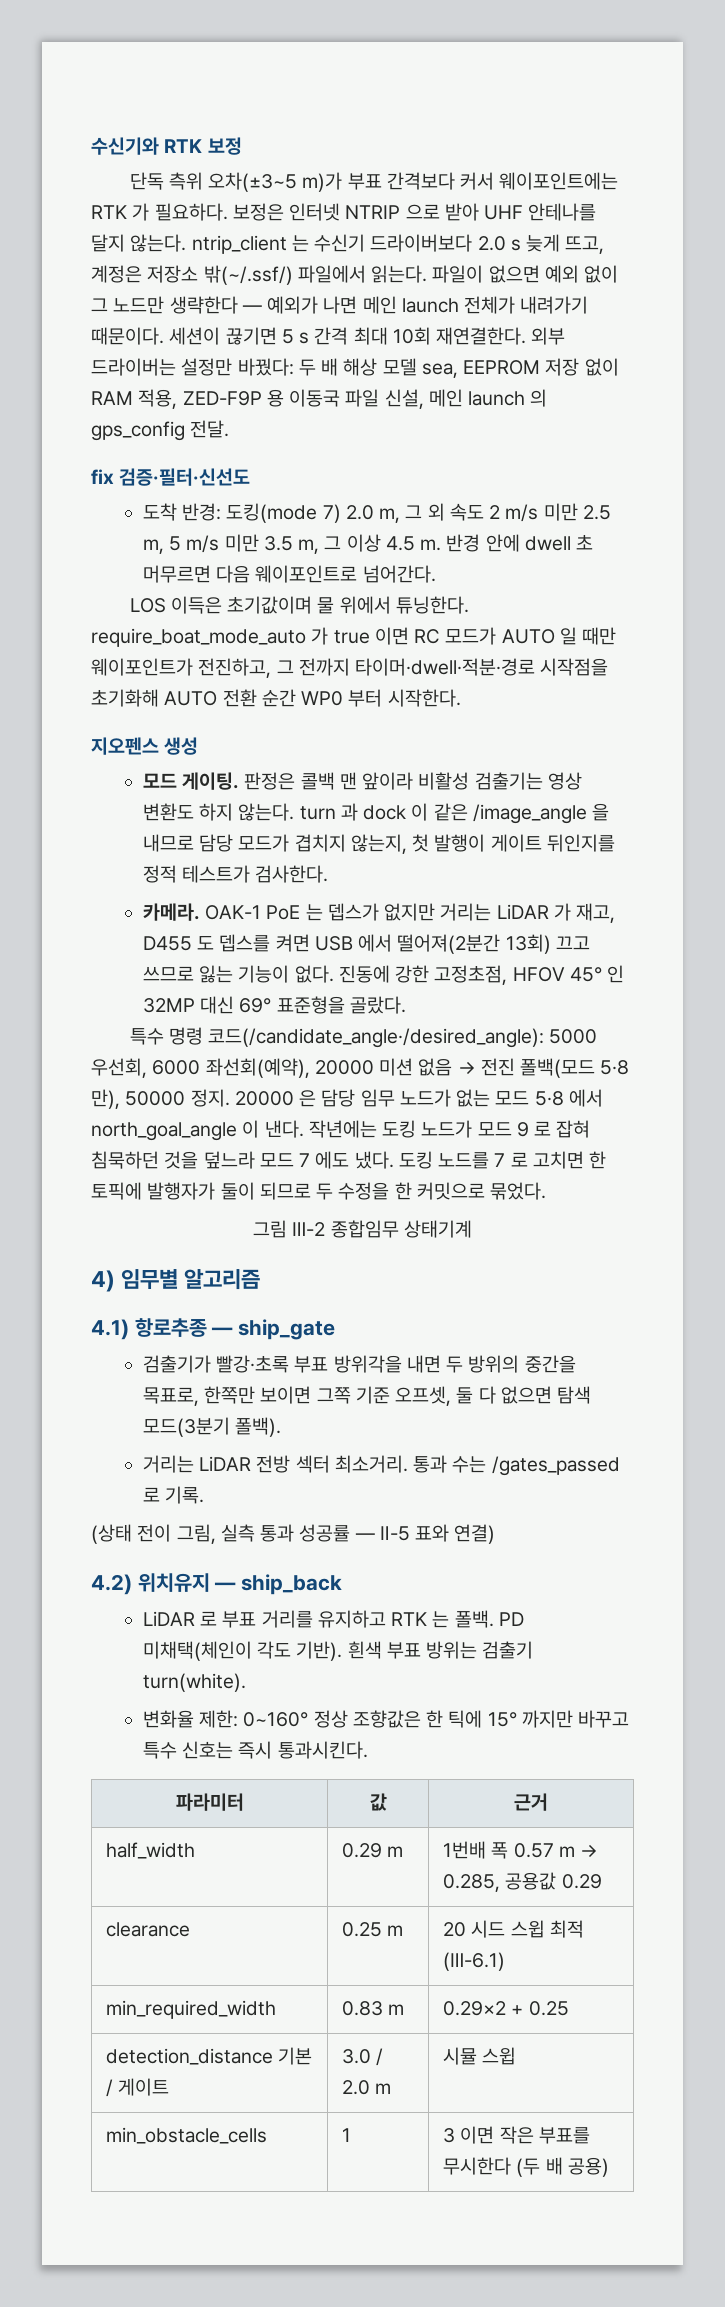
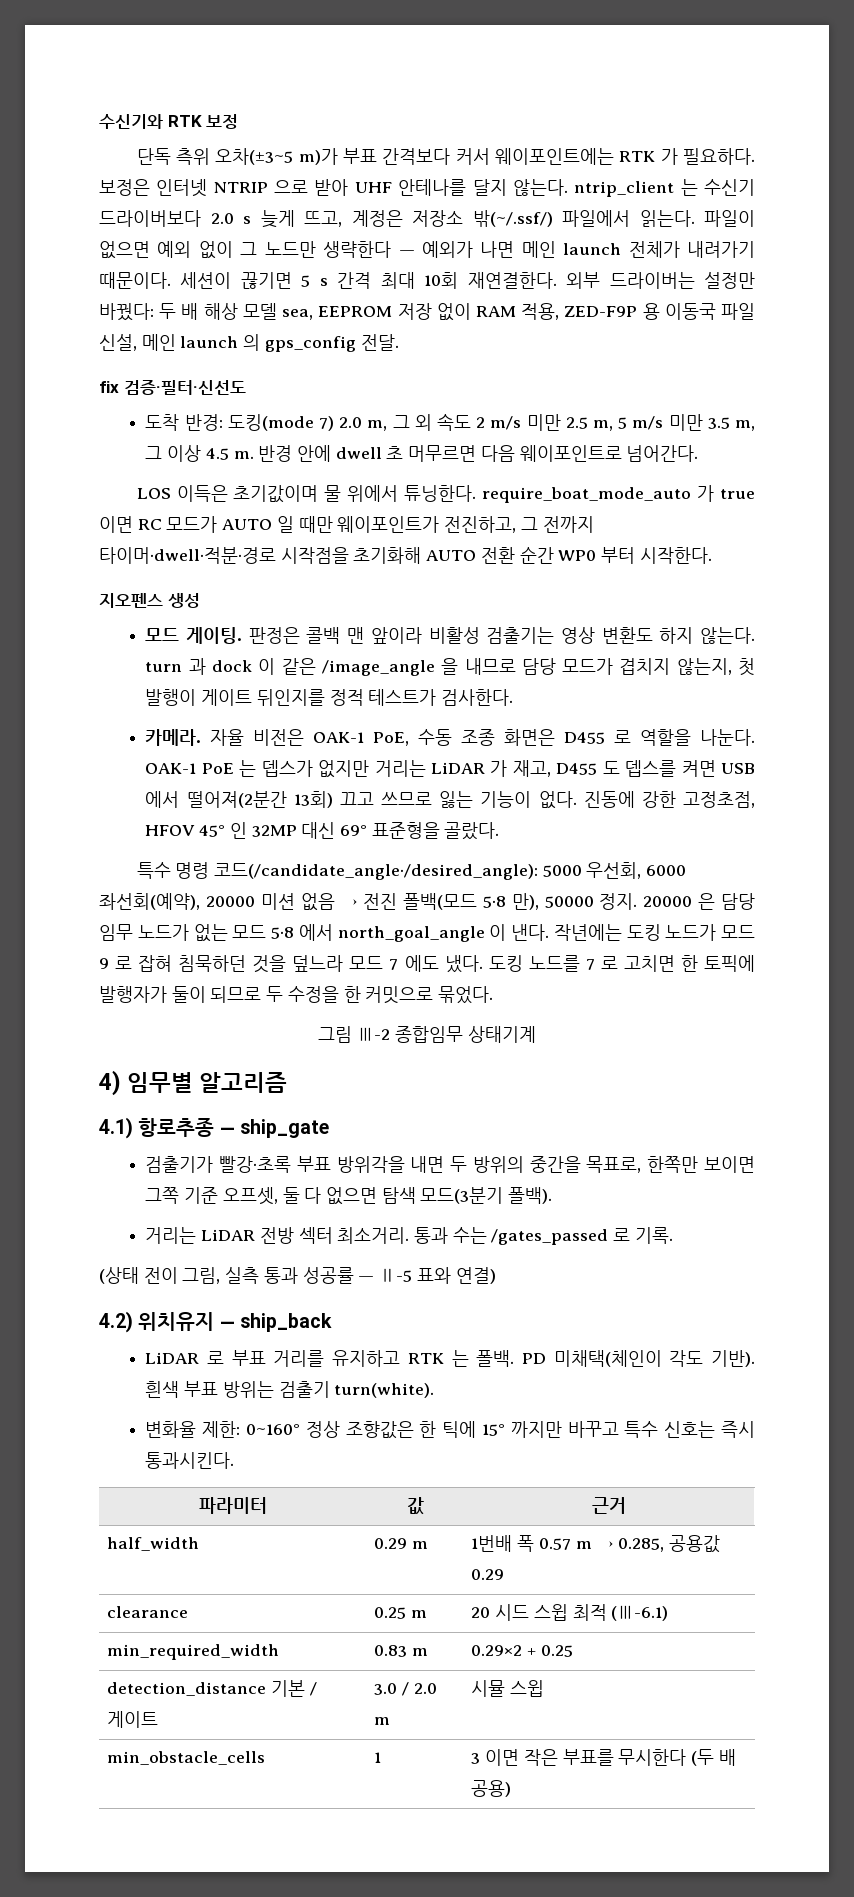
(200, 912) none -> [210,729,755,746] 자율 비전은 OAK-1 PoE, 수동 조종 화면은 D455 로 역할을 나눈다.

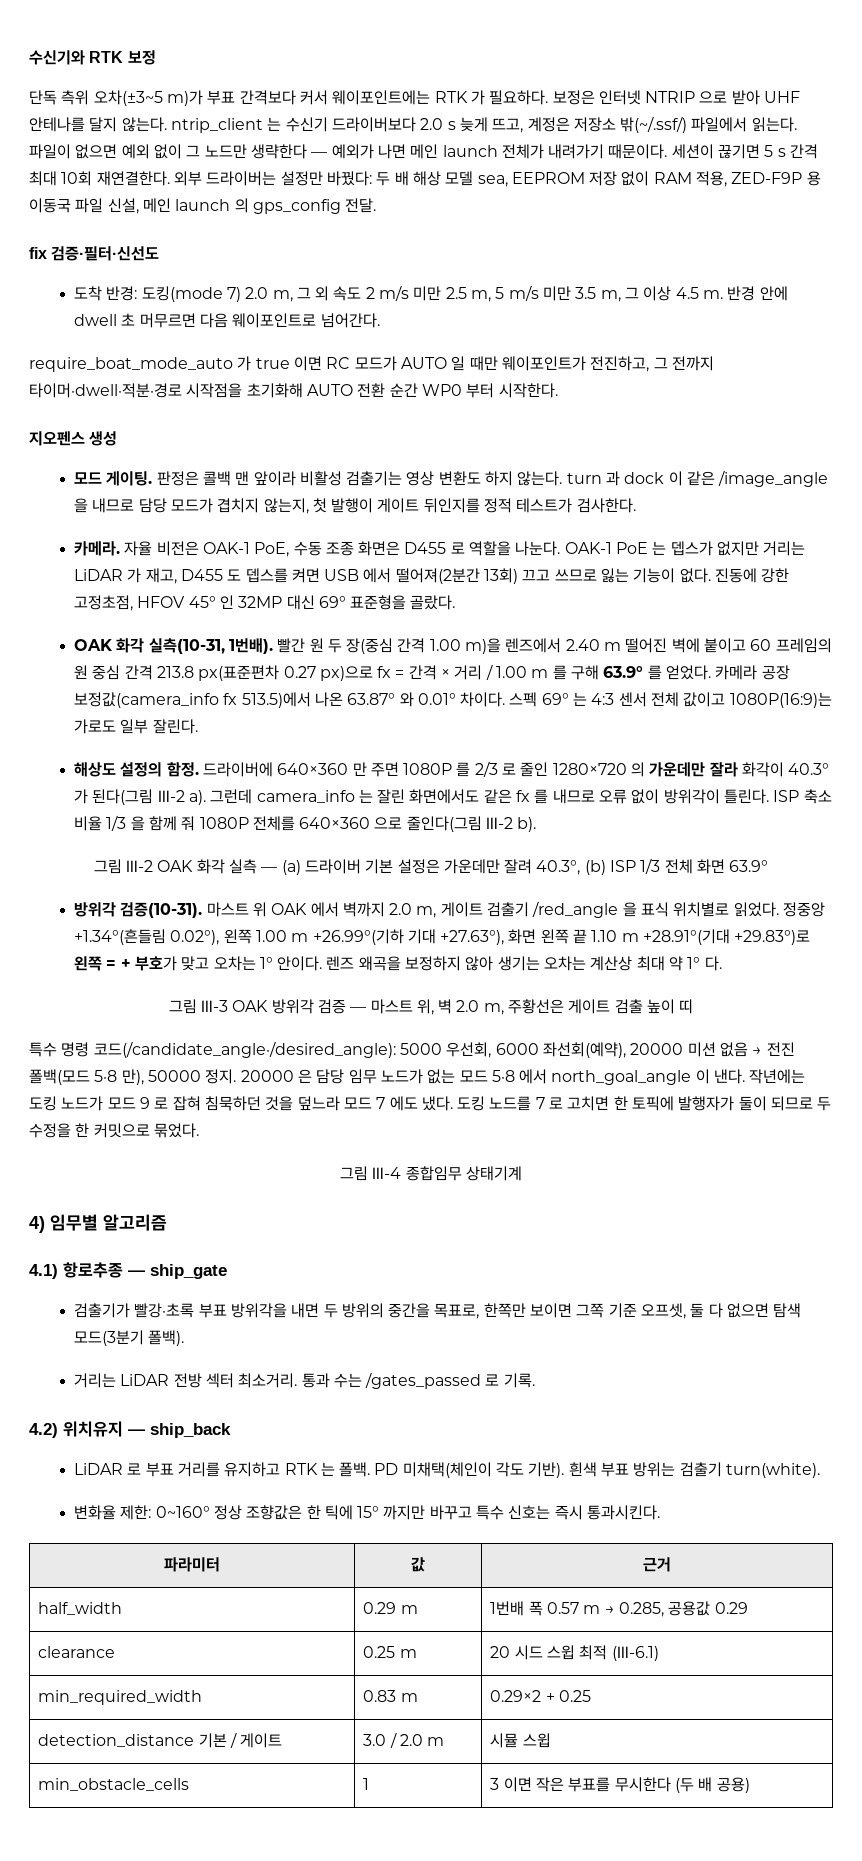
[136,485,477,503] LOS 이득은 초기값이며 물 위에서 튜닝한다. -> (380, 320) none
(500, 831) none -> [73,638,832,654] [73,664,790,681] [73,692,832,708] [73,719,198,734] [73,761,830,777] [73,789,832,805] [73,815,537,832] [93,858,769,875] [73,901,826,918] [73,929,811,945] [73,956,722,971] [168,999,694,1015] // OAK 화각 실측(10-31, 1번배). 빨간 원 두 장(중심 간격 1.00 m)을 렌즈에서 2.40 m 떨어진 벽에 붙이고 60 프레임의 원 중심 간격 213.8 px(표준편차 0.27 px)으로 fx = 간격 × 거리 / 1.00 m 를 구해 63.9° 를 얻었다. 카메라 공장 보정값(camera_info fx 513.5)에서 나온 63.87° 와 0.01° 차이다. 스펙 69° 는 4:3 센서 전체 값이고 1080P(16:9)는 가로도 일부 잘린다. // 해상도 설정의 함정. 드라이버에 640×360 만 주면 1080P 를 2/3 로 줄인 1280×720 의 가운데만 잘라 화각이 40.3° 가 된다(그림 Ⅲ-2 a). 그런데 camera_info 는 잘린 화면에서도 같은 fx 를 내므로 오류 없이 방위각이 틀린다. ISP 축소 비율 1/3 을 함께 줘 1080P 전체를 640×360 으로 줄인다(그림 Ⅲ-2 b). // 그림 Ⅲ-2 OAK 화각 실측 — (a) 드라이버 기본 설정은 가운데만 잘려 40.3°, (b) ISP 1/3 전체 화면 63.9° // 방위각 검증(10-31). 마스트 위 OAK 에서 벽까지 2.0 m, 게이트 검출기 /red_angle 을 표식 위치별로 읽었다. 정중앙 +1.34°(흔들림 0.02°), 왼쪽 1.00 m +26.99°(기하 기대 +27.63°), 화면 왼쪽 끝 1.10 m +28.91°(기대 +29.83°)로 왼쪽 = + 부호가 맞고 오차는 1° 안이다. 렌즈 왜곡을 보정하지 않아 생기는 오차는 계산상 최대 약 1° 다. // 그림 Ⅲ-3 OAK 방위각 검증 — 마스트 위, 벽 2.0 m, 주황선은 게이트 검출 높이 띠
[357,1027,391,1041] Ⅲ-2 -> [372,1167,402,1179] Ⅲ-4
[99,1267,496,1284] // (상태 전이 그림, 실측 통과 성공률 — Ⅱ-5 표와 연결) -> (535, 1380) none

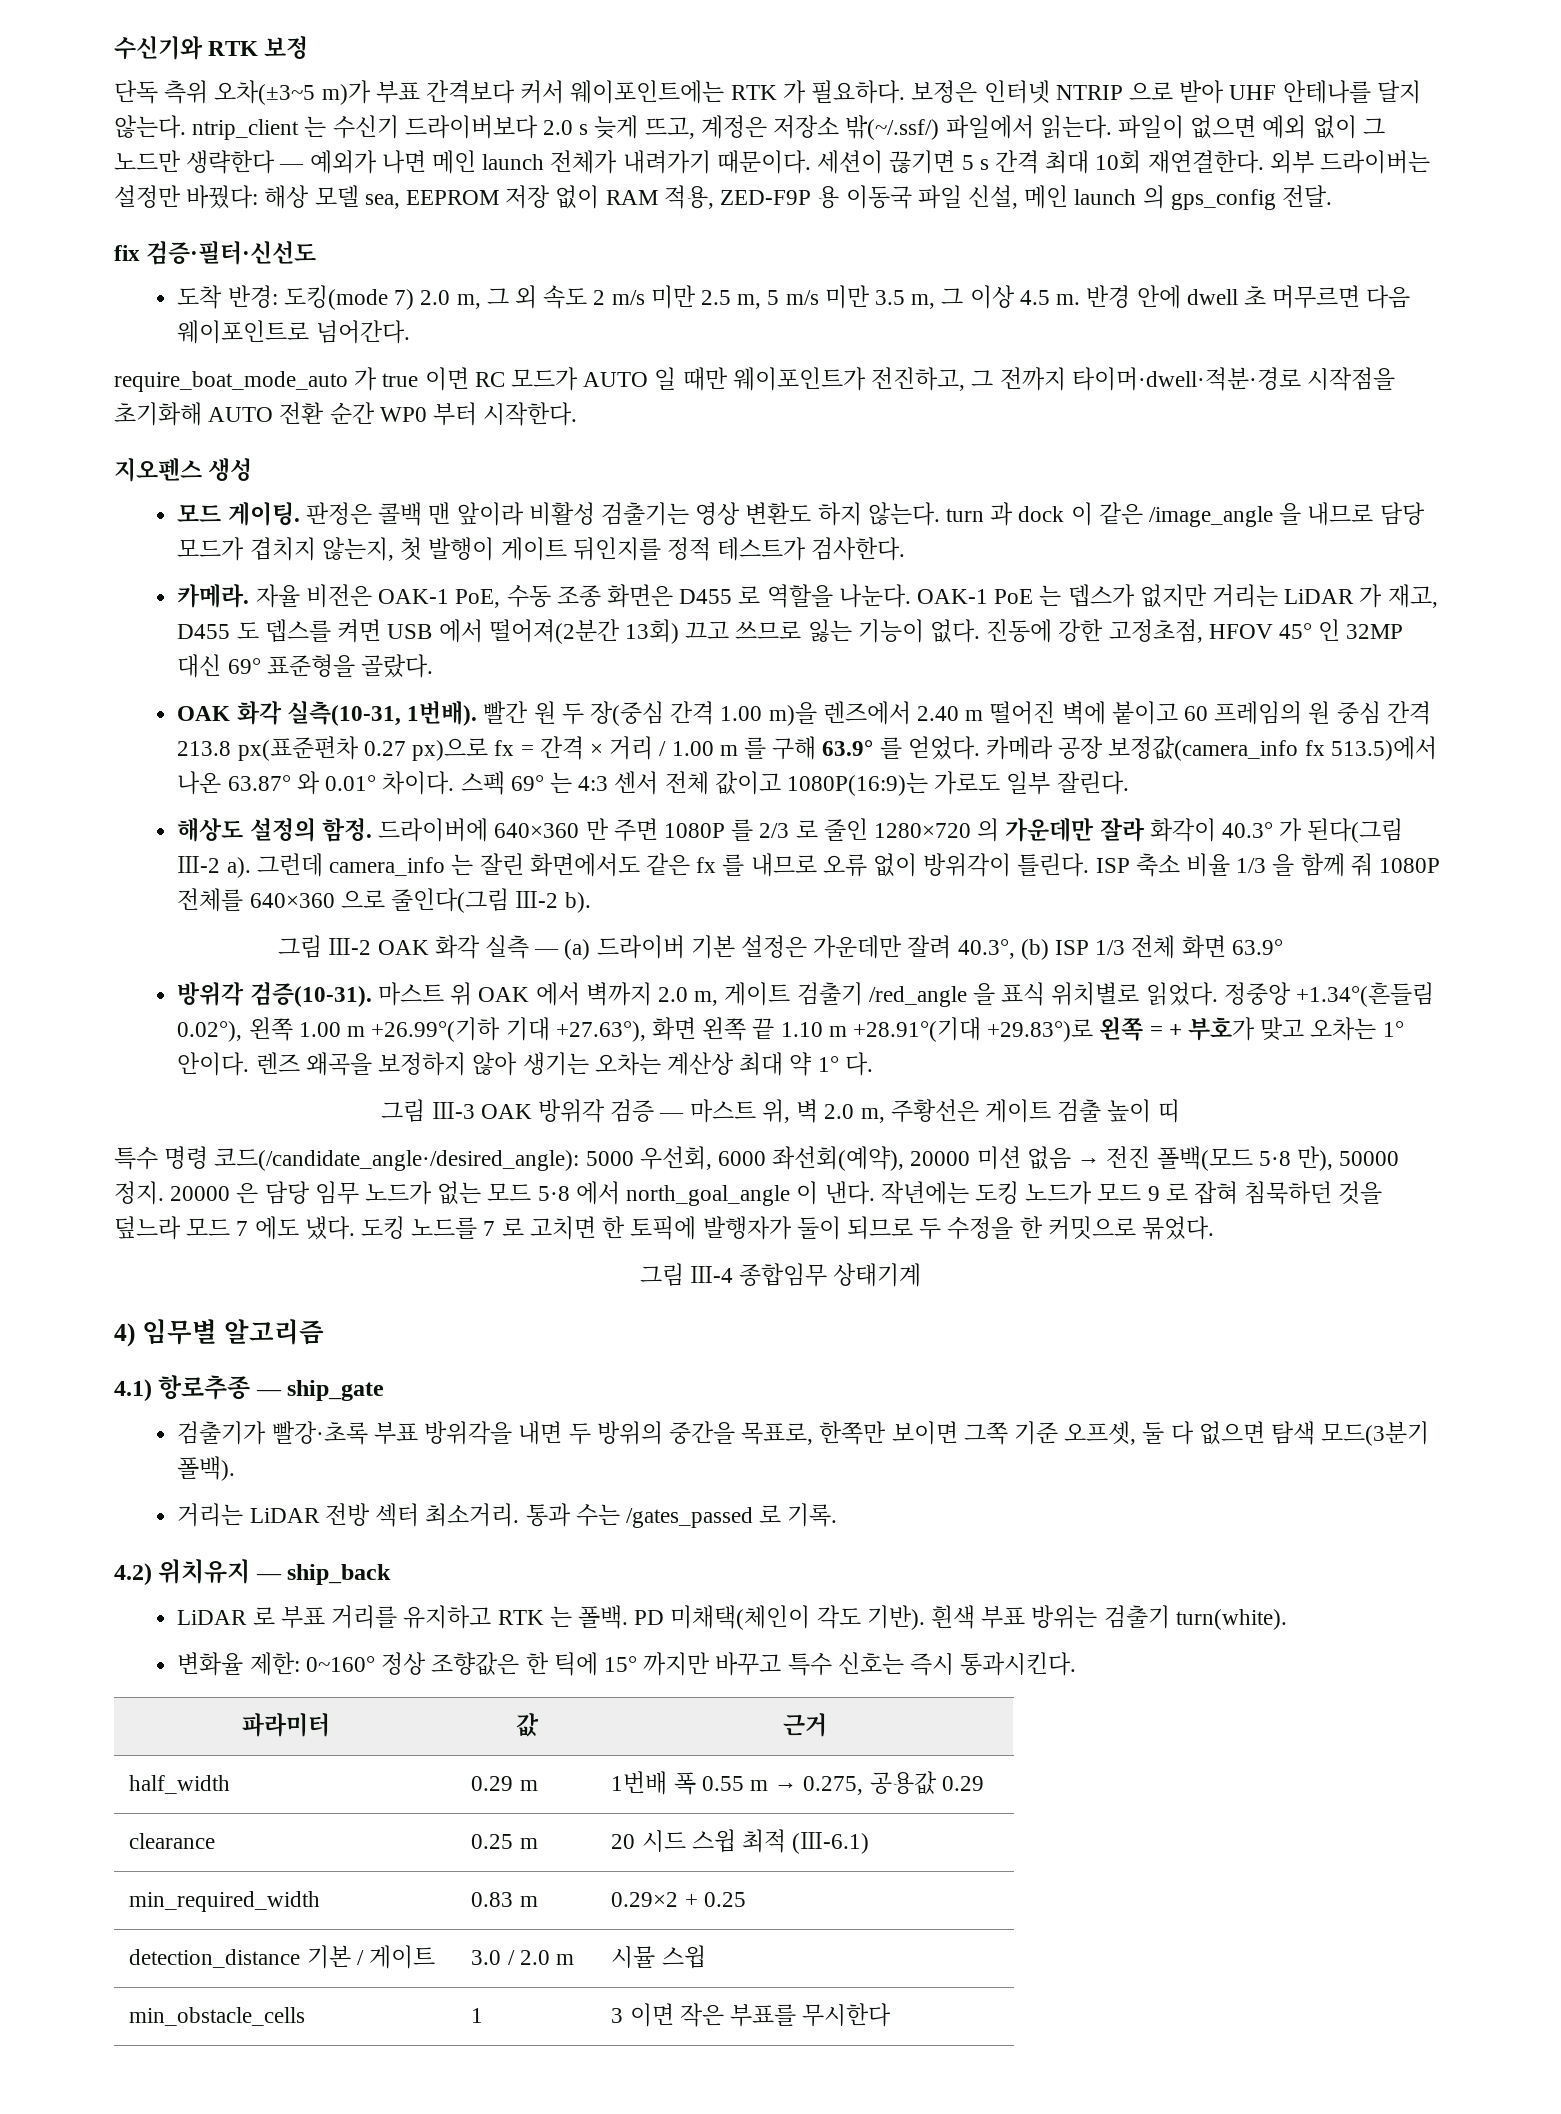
[376,171,409,186] 두 배 -> (259, 197) none
[547,1602,580,1614] 0.57 -> [701,1776,744,1791] 0.55
[619,1602,665,1617] 0.285, -> [803,1776,864,1795] 0.275,
[675,1777,750,1793] (두 배 공용) -> (892, 2015) none

